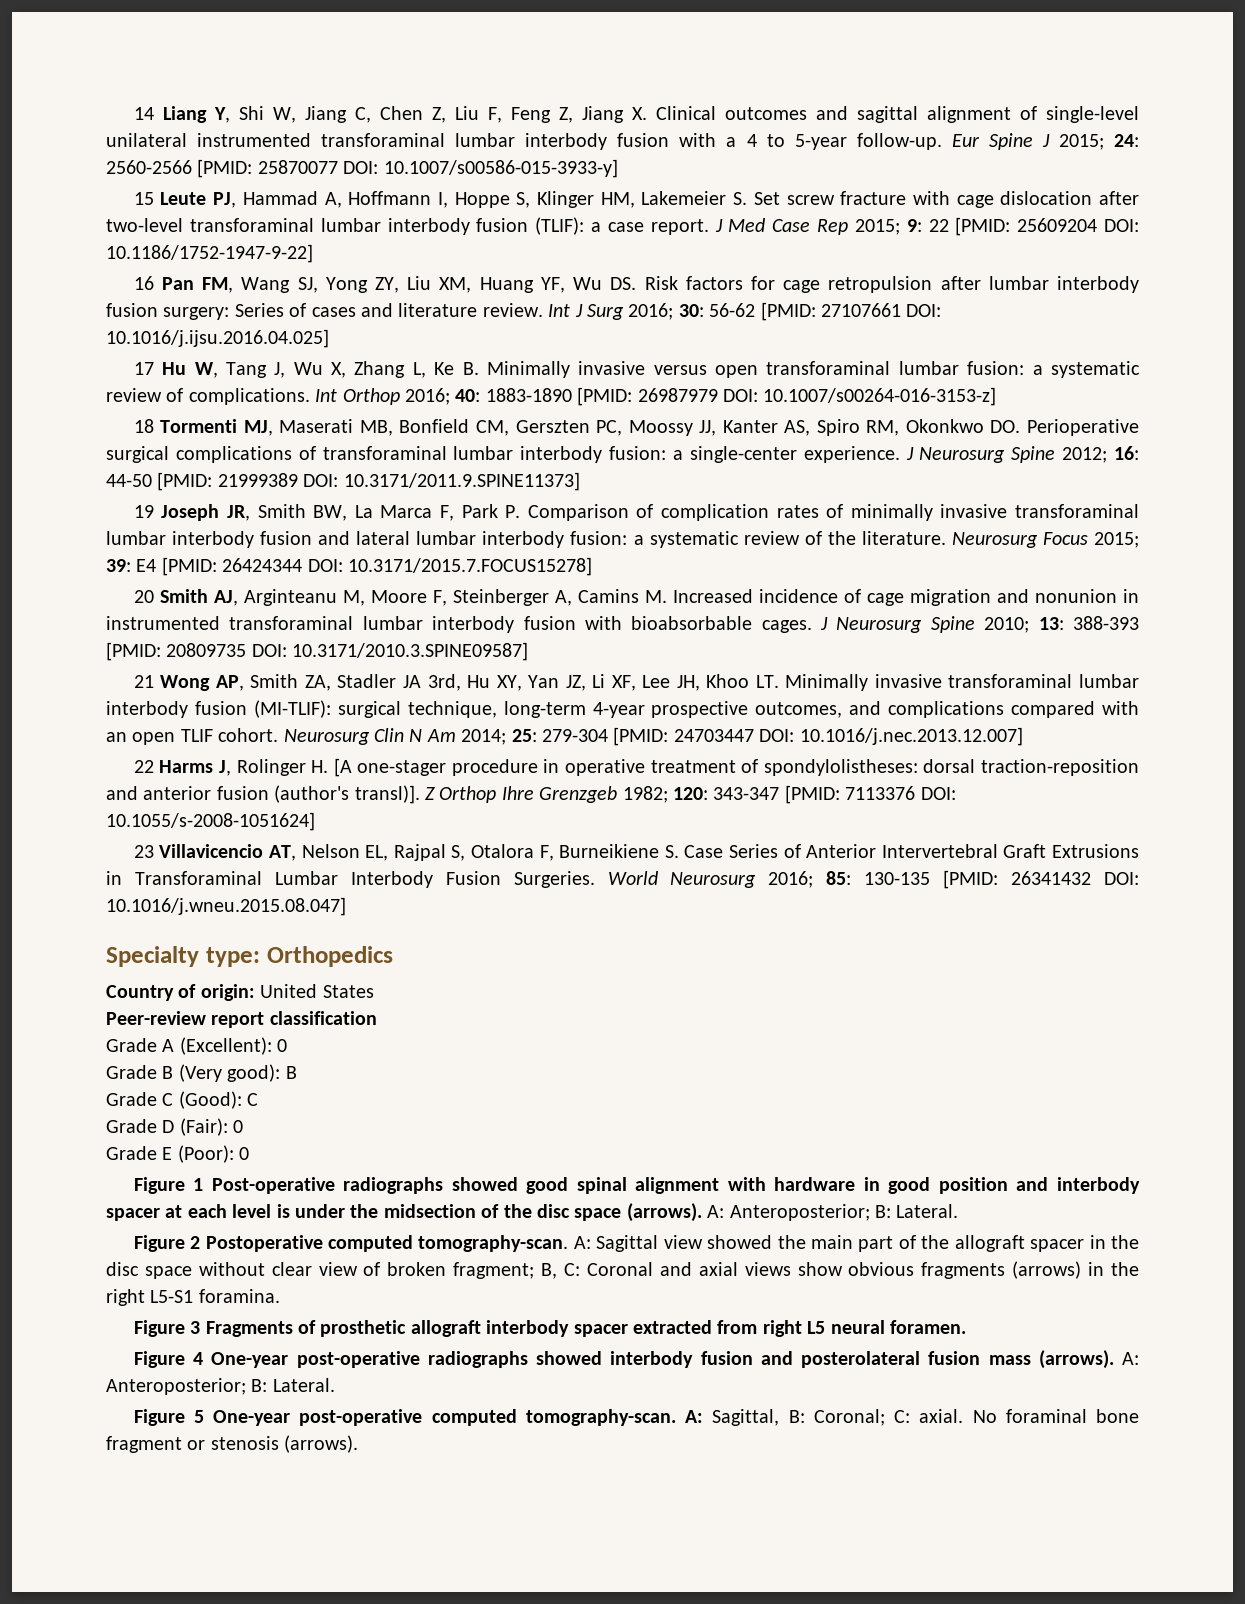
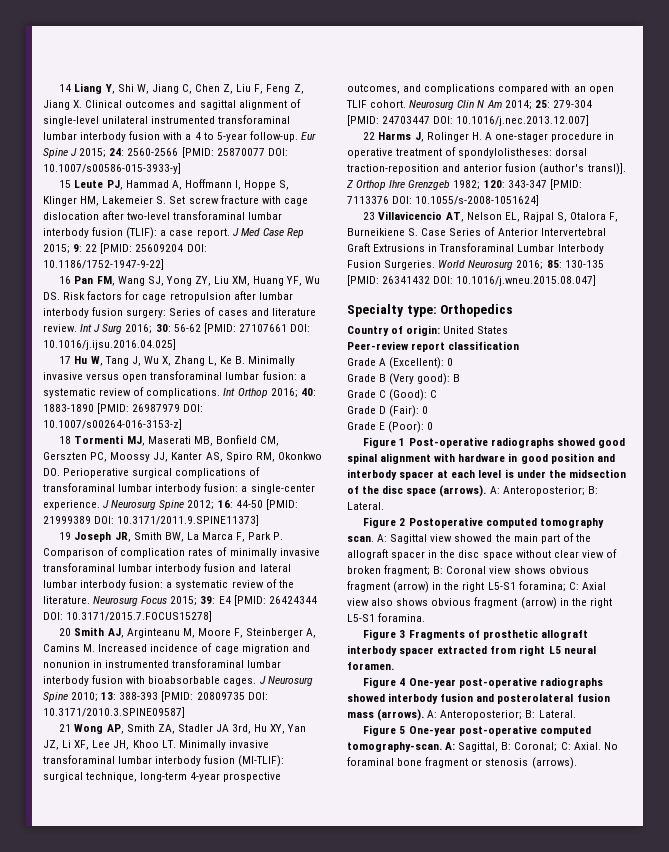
[333,758,352,777] [A -> [484,132,492,140] A
[418,1235,569,1252] tomography-scan. -> [539,518,604,528] [347,536,374,542] tomography scan.
[541,1261,1082,1279] B, C: Coronal and axial views show obvious fragments (arrows) -> [433,566,589,574] [347,581,606,593] [347,597,557,609] B: Coronal view shows obvious fragment (arrow) in the right L5-S1 foramina; C: Axial view also shows obvious fragment (arrow)
[919,1409,964,1423] axial. -> [573,742,601,750] Axial.

